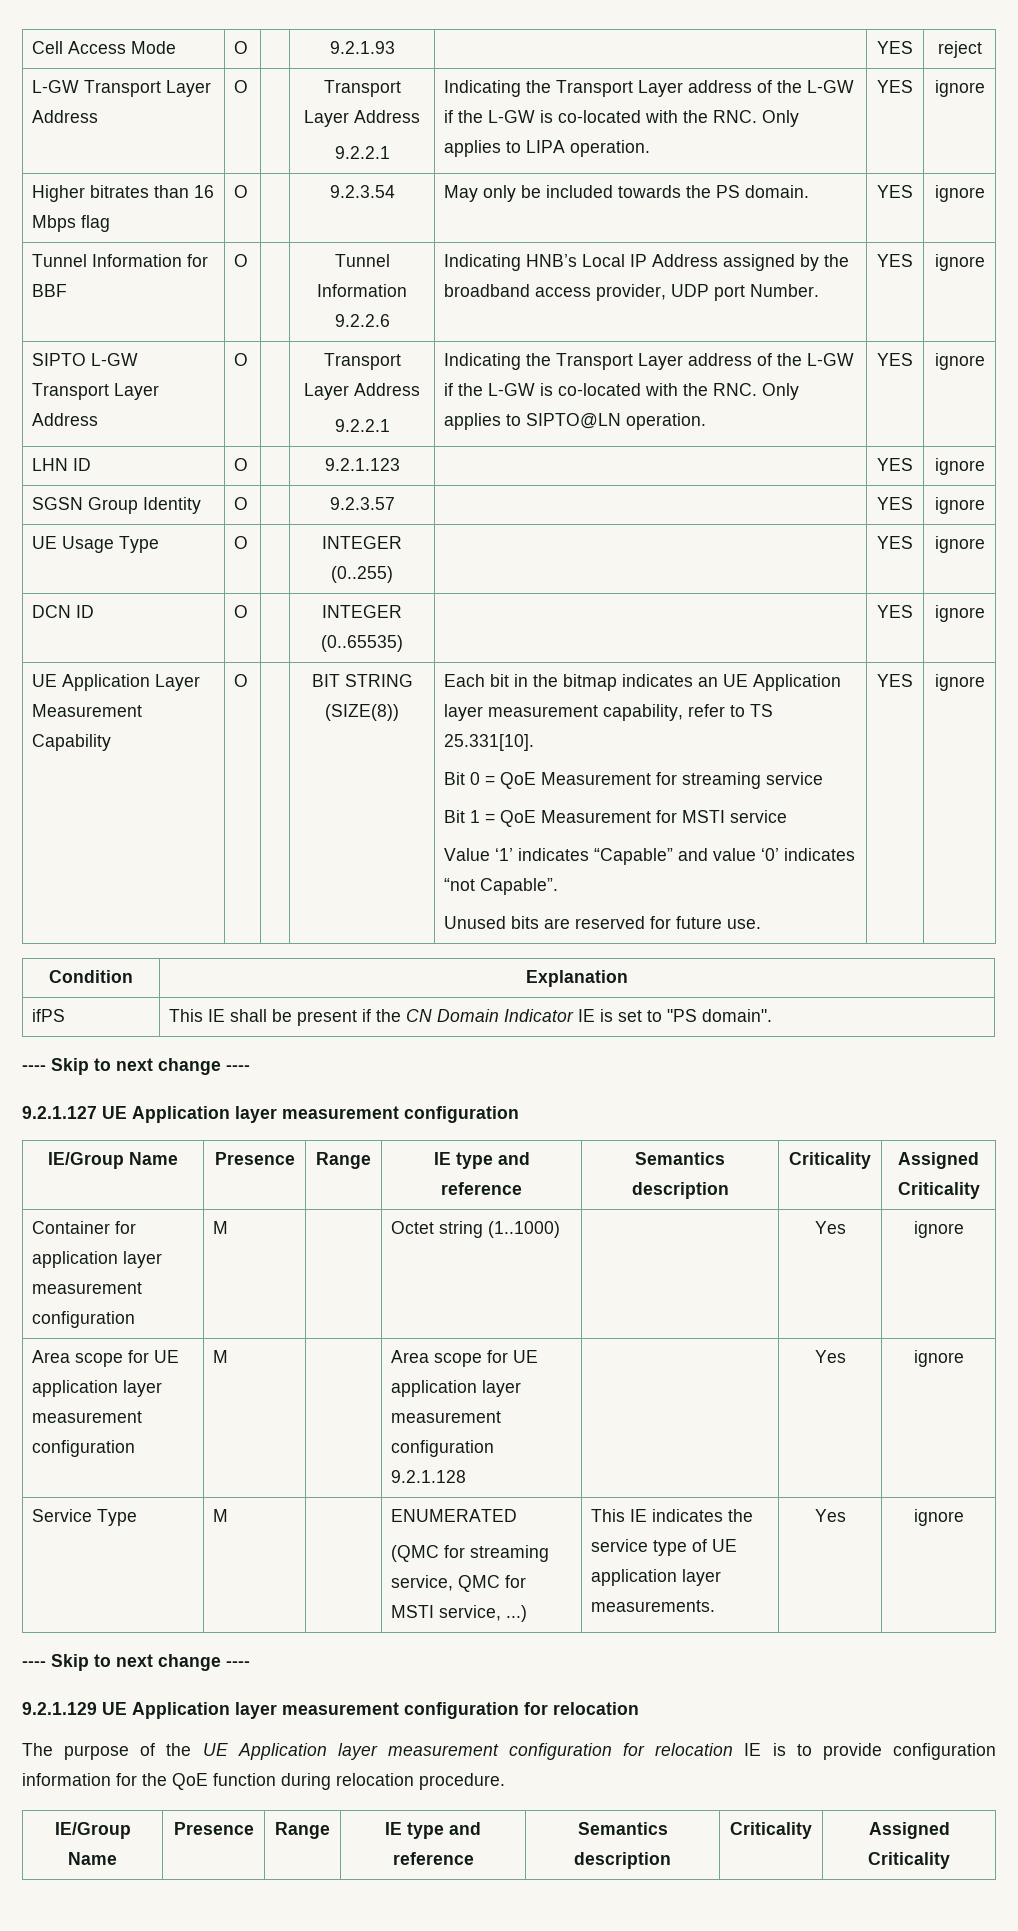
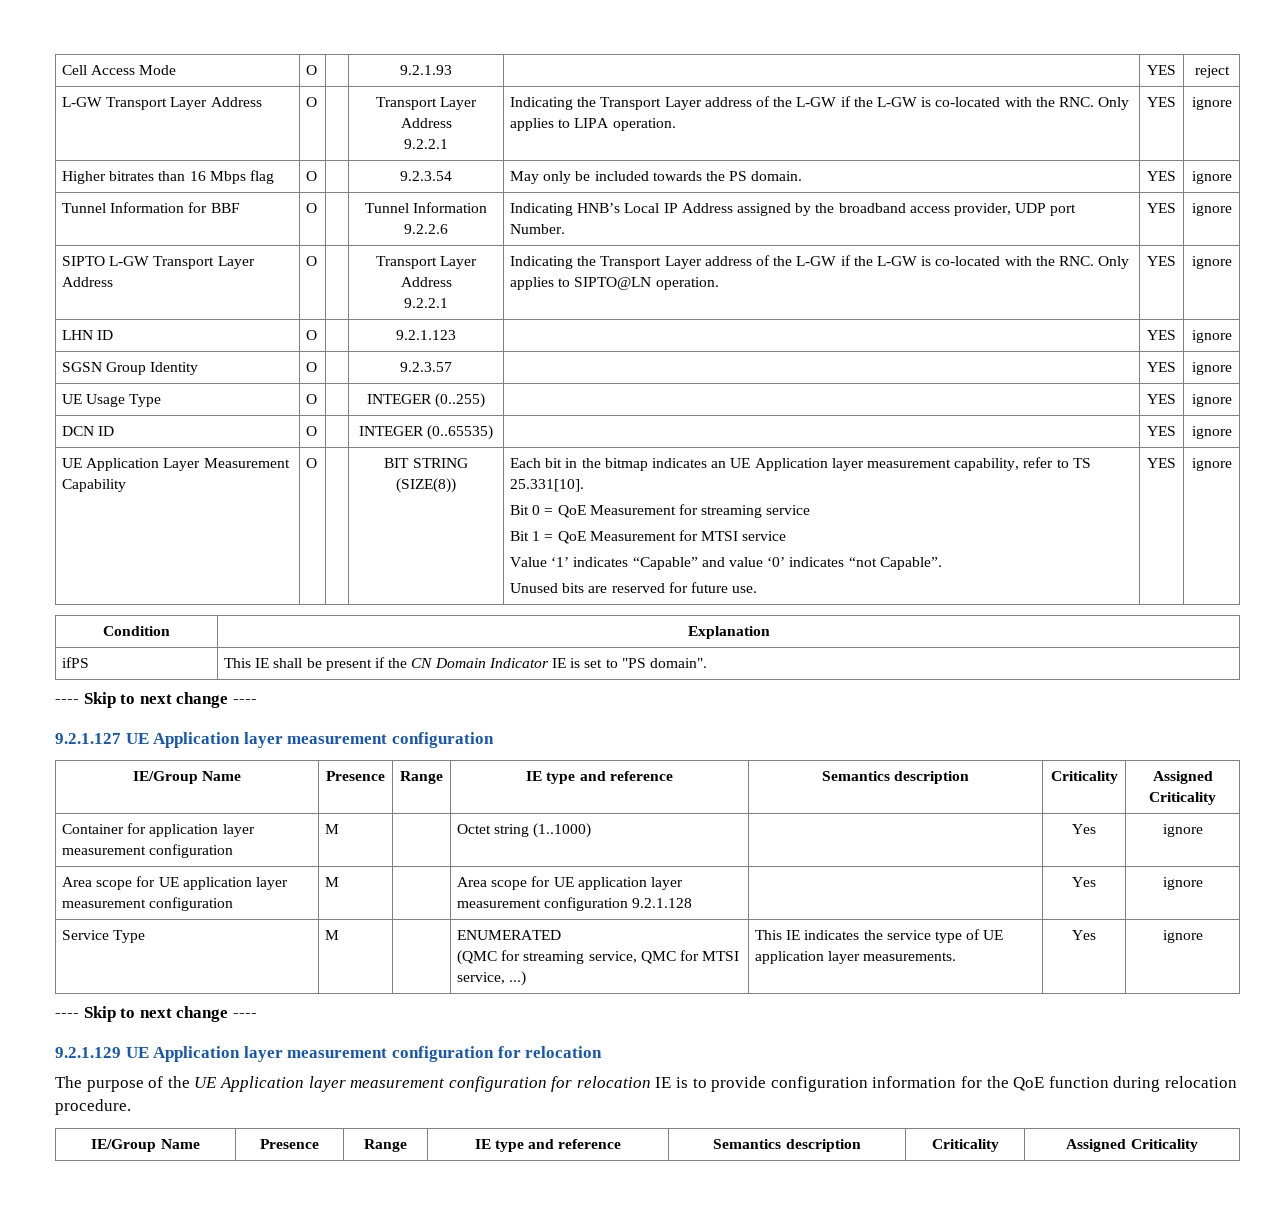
[682,810,726,823] MSTI -> [701,531,739,541] MTSI
[391,1605,435,1618] MSTI -> [702,951,740,961] MTSI

